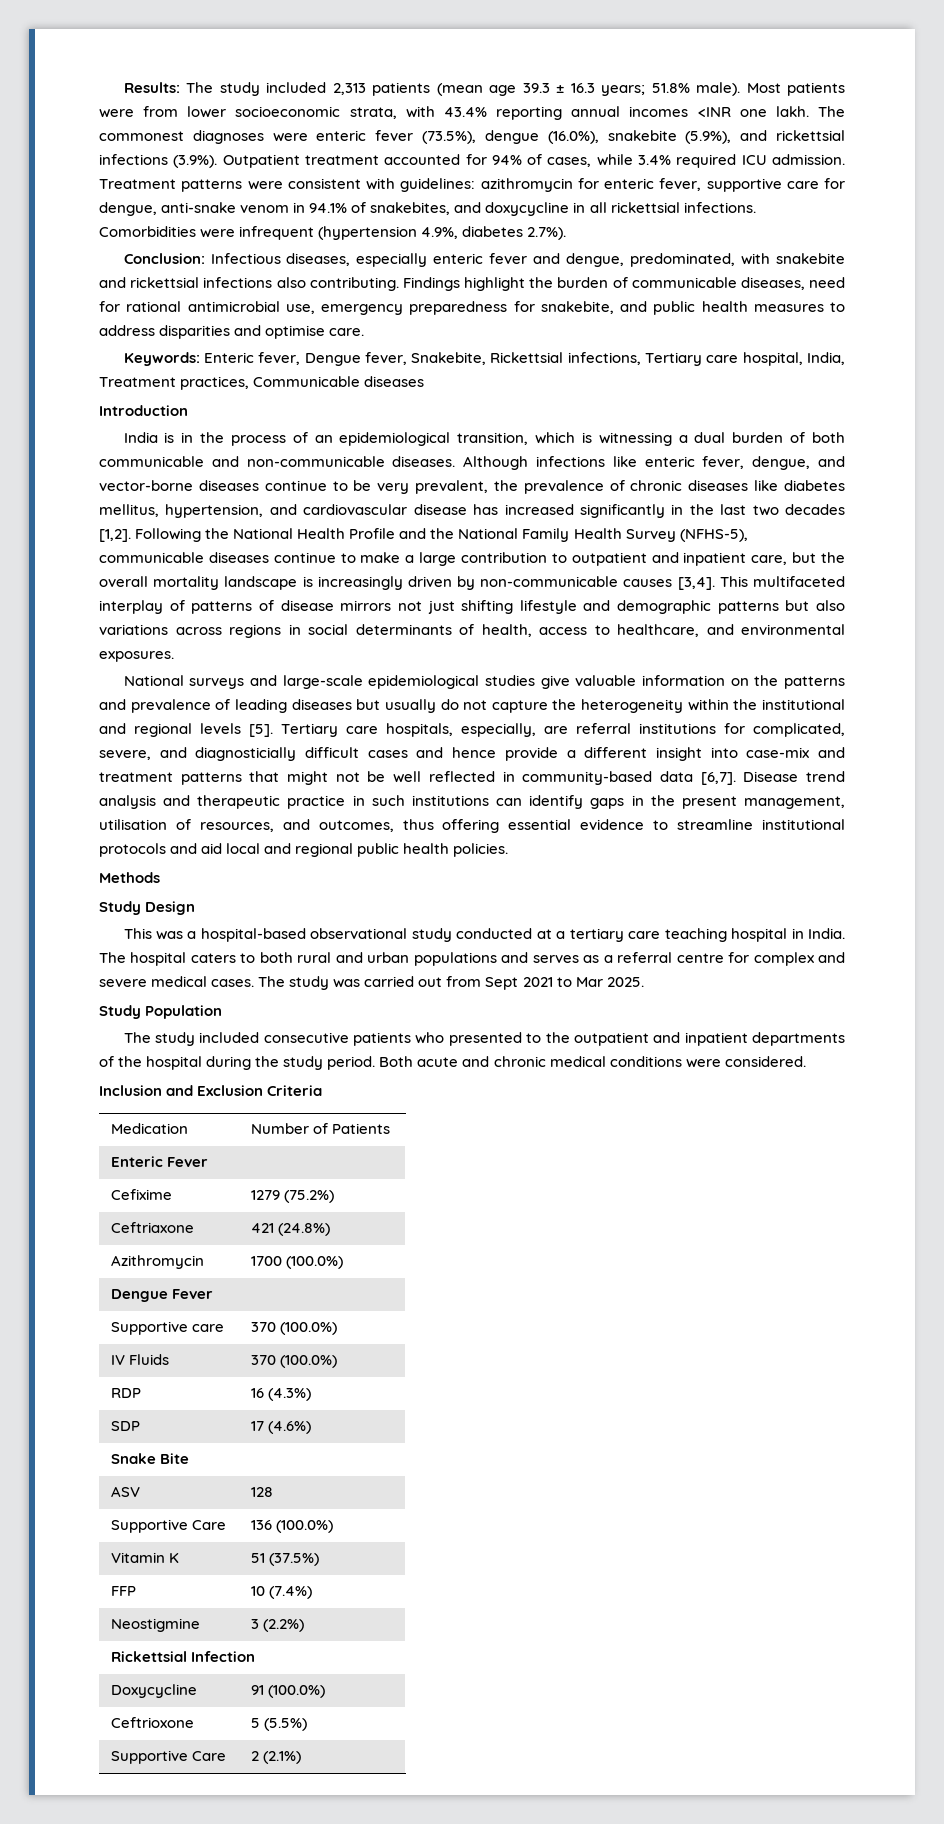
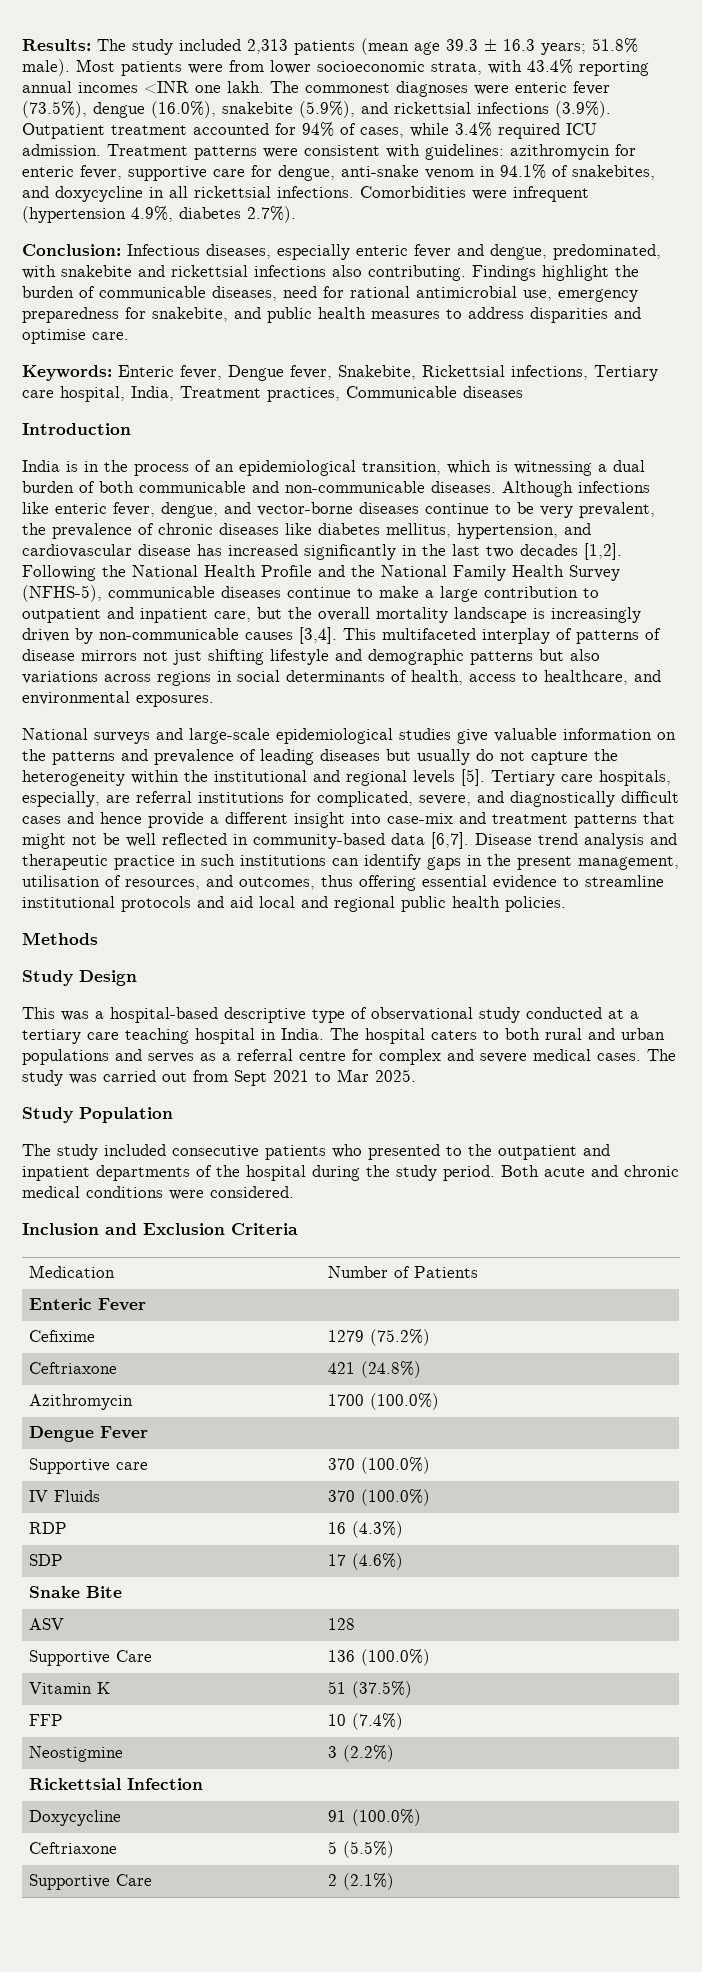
[195,747,297,761] diagnosticially -> [510,791,615,807] diagnostically
(306, 935) none -> [224,1007,367,1023] descriptive type of
[110,1717,194,1728] Ceftrioxone -> [28,1842,117,1854] Ceftriaxone

